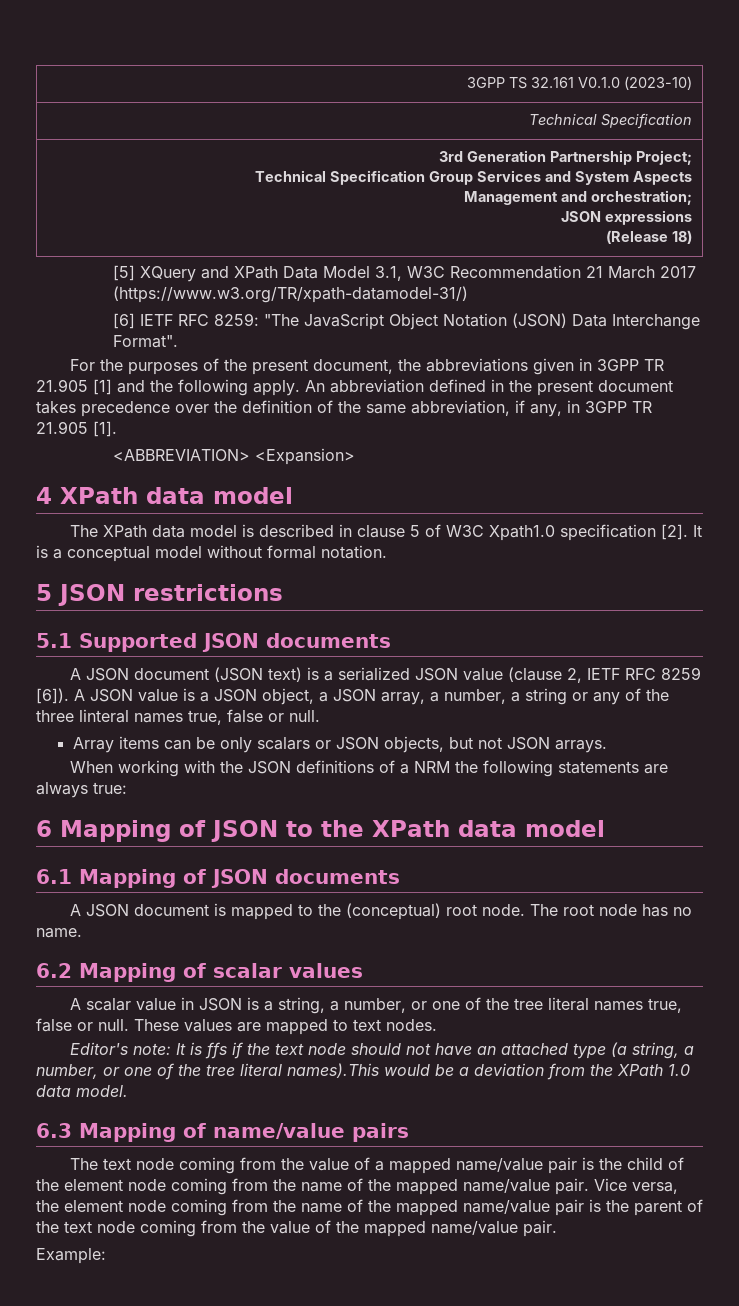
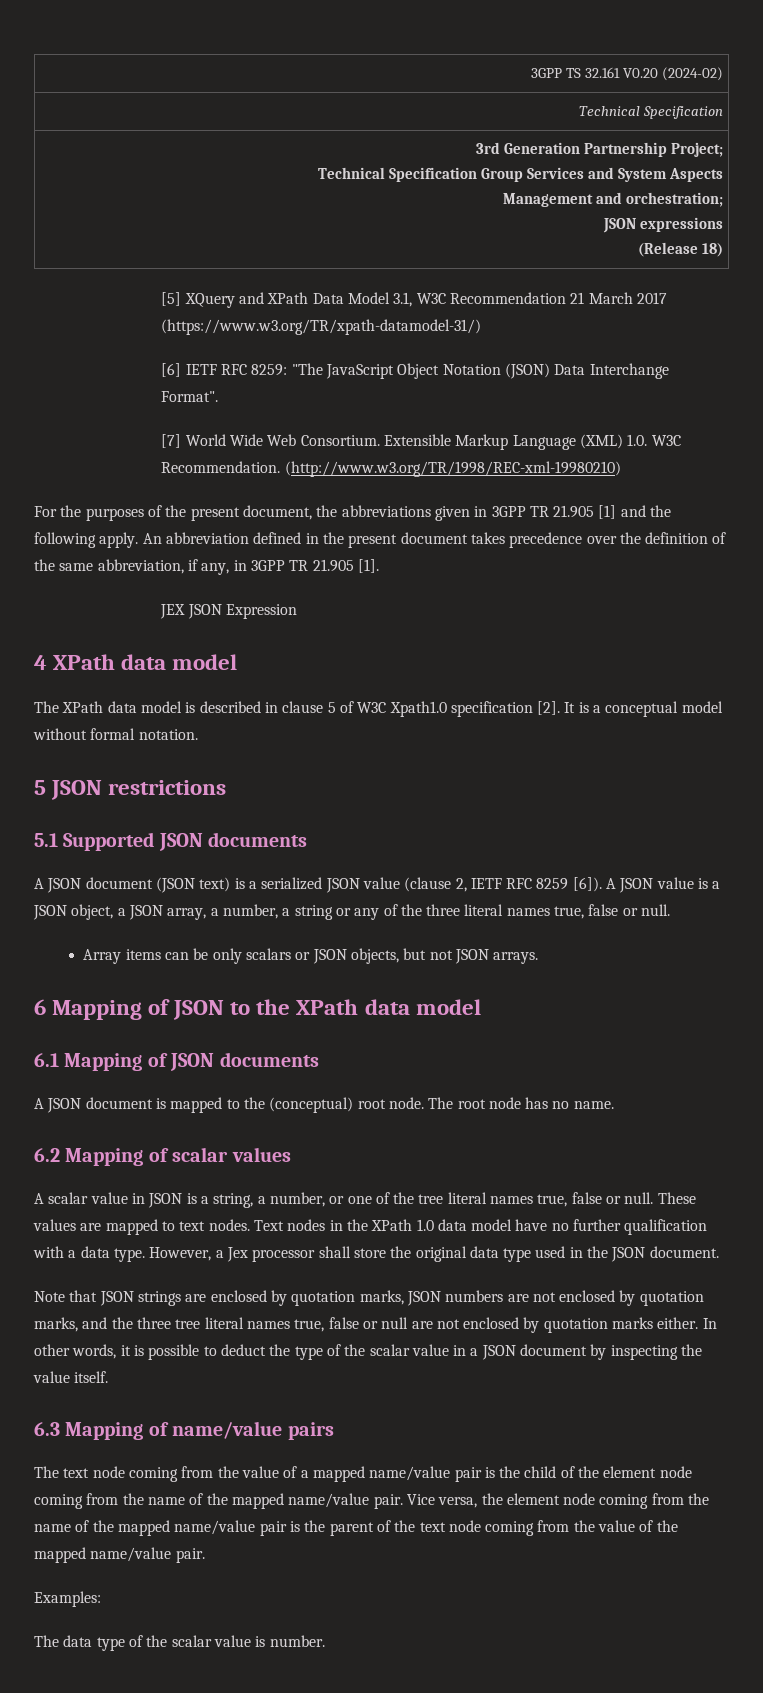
[577,76,692,90] V0.1.0 (2023-10) -> [622,67,723,81] V0.20 (2024-02)
(179, 341) none -> [161,434,681,450] [161,461,621,477] // [7] World Wide Web Consortium. Extensible Markup Language (XML) 1.0. W3C Recommendation. (http://www.w3.org/TR/1998/REC-xml-19980210)
[113,448,356,465] <ABBREVIATION> <Expansion> -> [160,604,298,619] JEX JSON Expression
[79,709,129,723] linteral -> [464,904,504,916] literal
[69,760,668,777] [36,782,127,798] // When working with the JSON definitions of a NRM the following statements are always true: -> (539, 958) none
[69,1042,694,1059] [36,1063,690,1080] [36,1085,128,1097] // Editor's note: It is ffs if the text node should not have an attached type (a string, a number, or one of the tree literal names).This would be a deviation from the XPath 1.0 data model. -> [253,1219,708,1235] [33,1246,719,1262] [34,1290,704,1306] [34,1317,717,1333] [34,1344,703,1360] [33,1371,109,1383] Text nodes in the XPath 1.0 data model have no further qualification with a data type. However, a Jex processor shall store the original data type used in the JSON document. // Note that JSON strings are enclosed by quotation marks, JSON numbers are not enclosed by quotation marks, and the three tree literal names true, false or null are not enclosed by quotation marks either. In other words, it is possible to deduct the type of the scalar value in a JSON document by inspecting the value itself.
[36,1248,106,1264] Example: -> [34,1591,101,1607] [34,1635,325,1651] Examples: // The data type of the scalar value is number.

